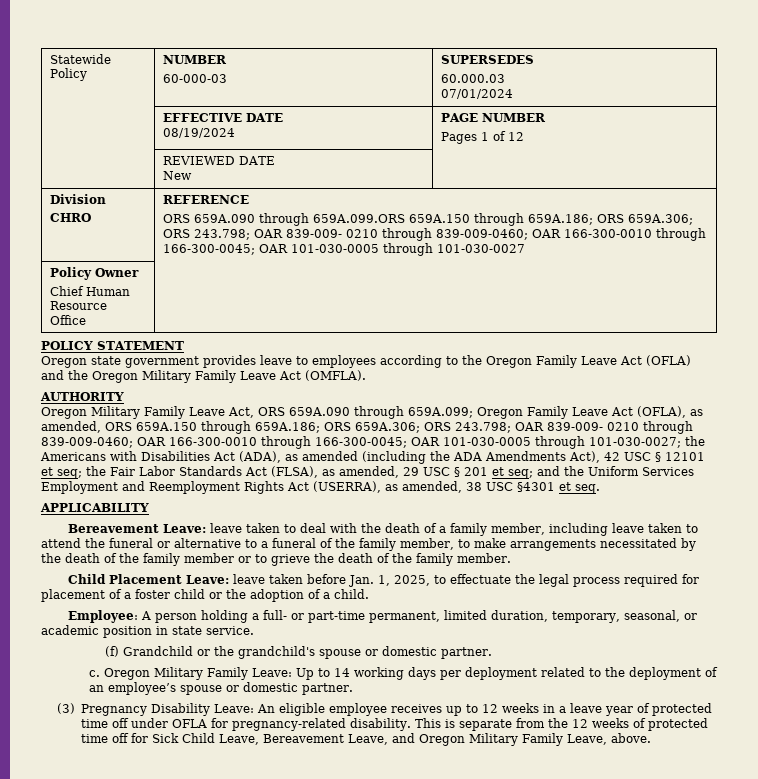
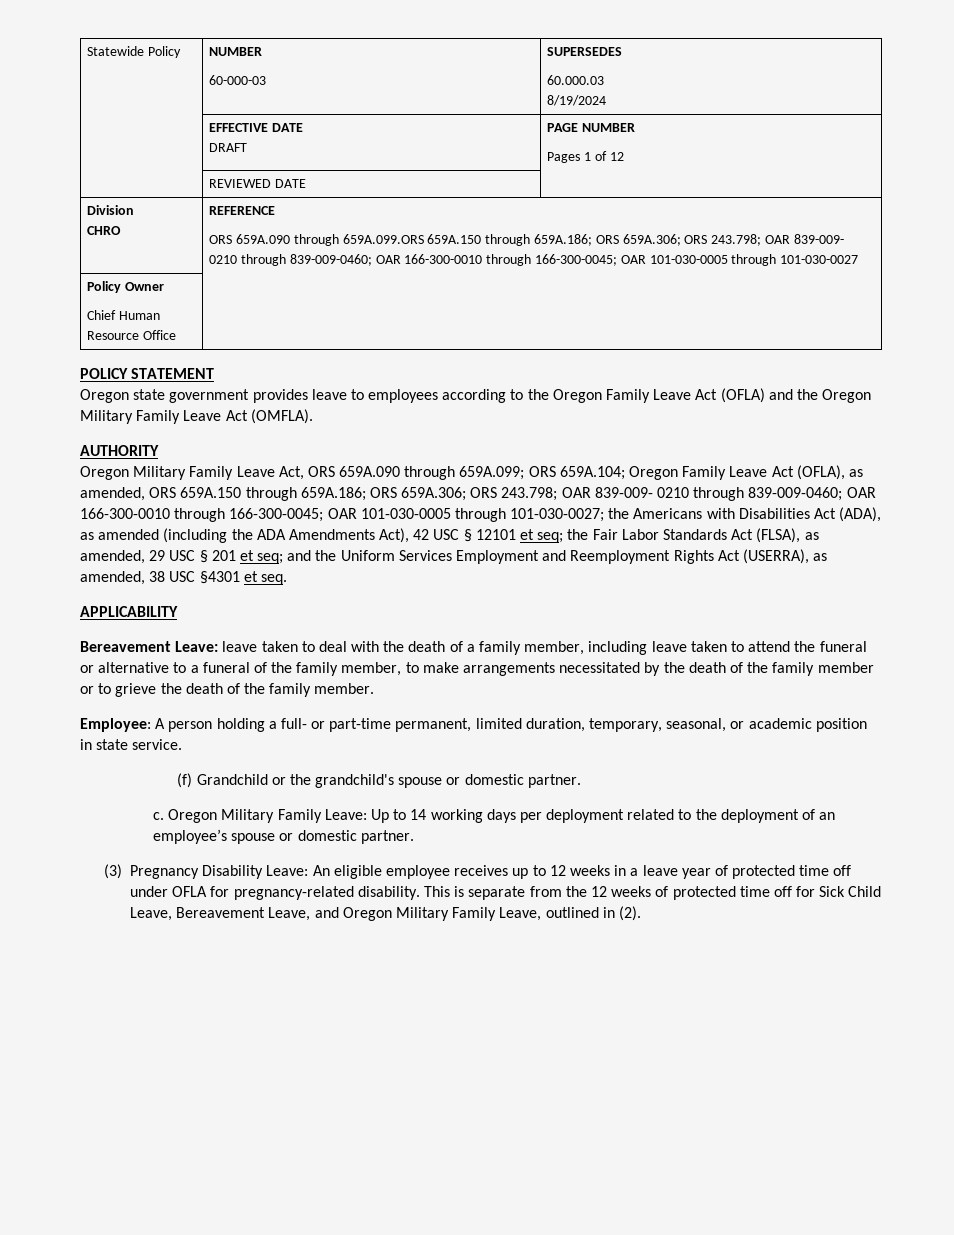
[440,89,513,99] 07/01/2024 -> [547,95,607,106] 8/19/2024
[162,128,235,138] 08/19/2024 -> [209,143,248,152] DRAFT
[162,171,192,180] // New -> (307, 183) none
(473, 412) none -> [528,466,625,480] ORS 659A.104;
[68,574,700,587] [41,589,369,602] // Child Placement Leave: leave taken before Jan. 1, 2025, to effectuate the legal process required for placement of a foster child or the adoption of a child. -> (375, 688) none
[610,733,651,743] above. -> [545,906,641,921] outlined in (2).

